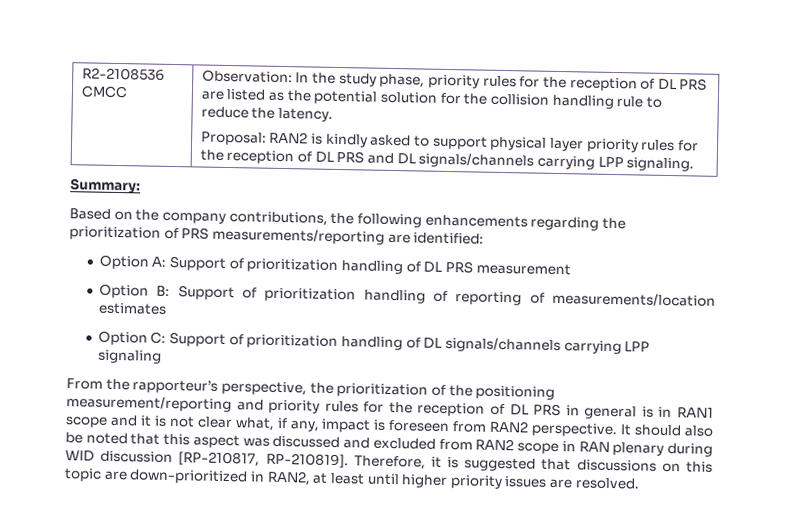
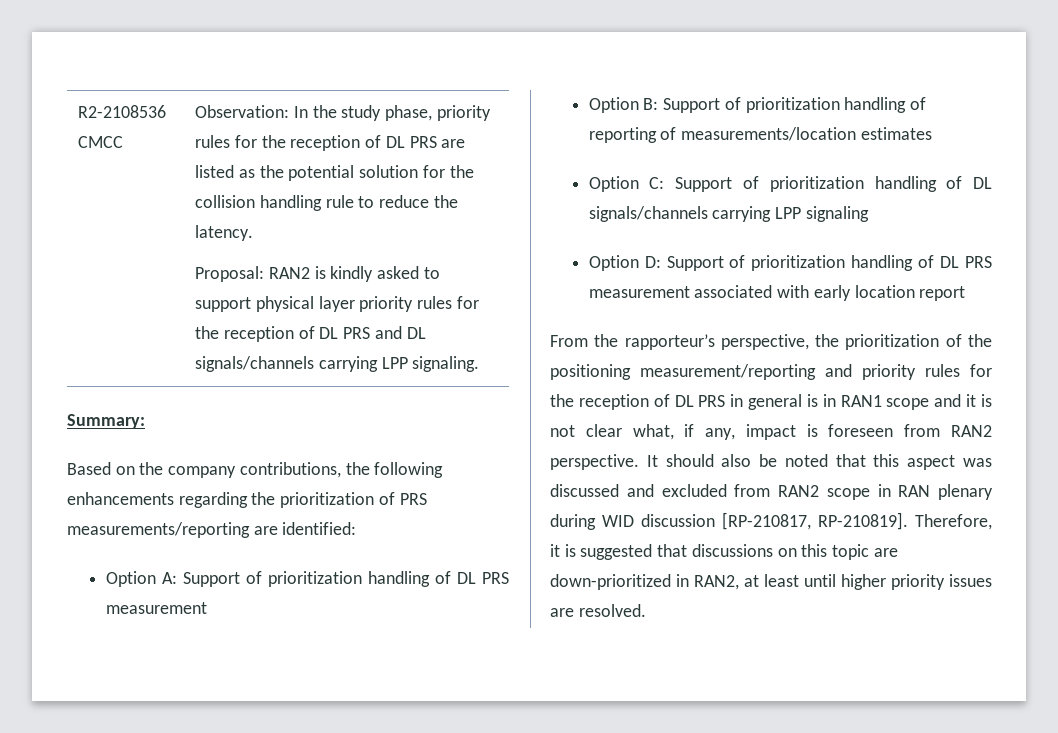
(162, 356) none -> [588,255,992,271] [588,285,966,301] // Option D: Support of prioritization handling of DL PRS measurement associated with early location report

